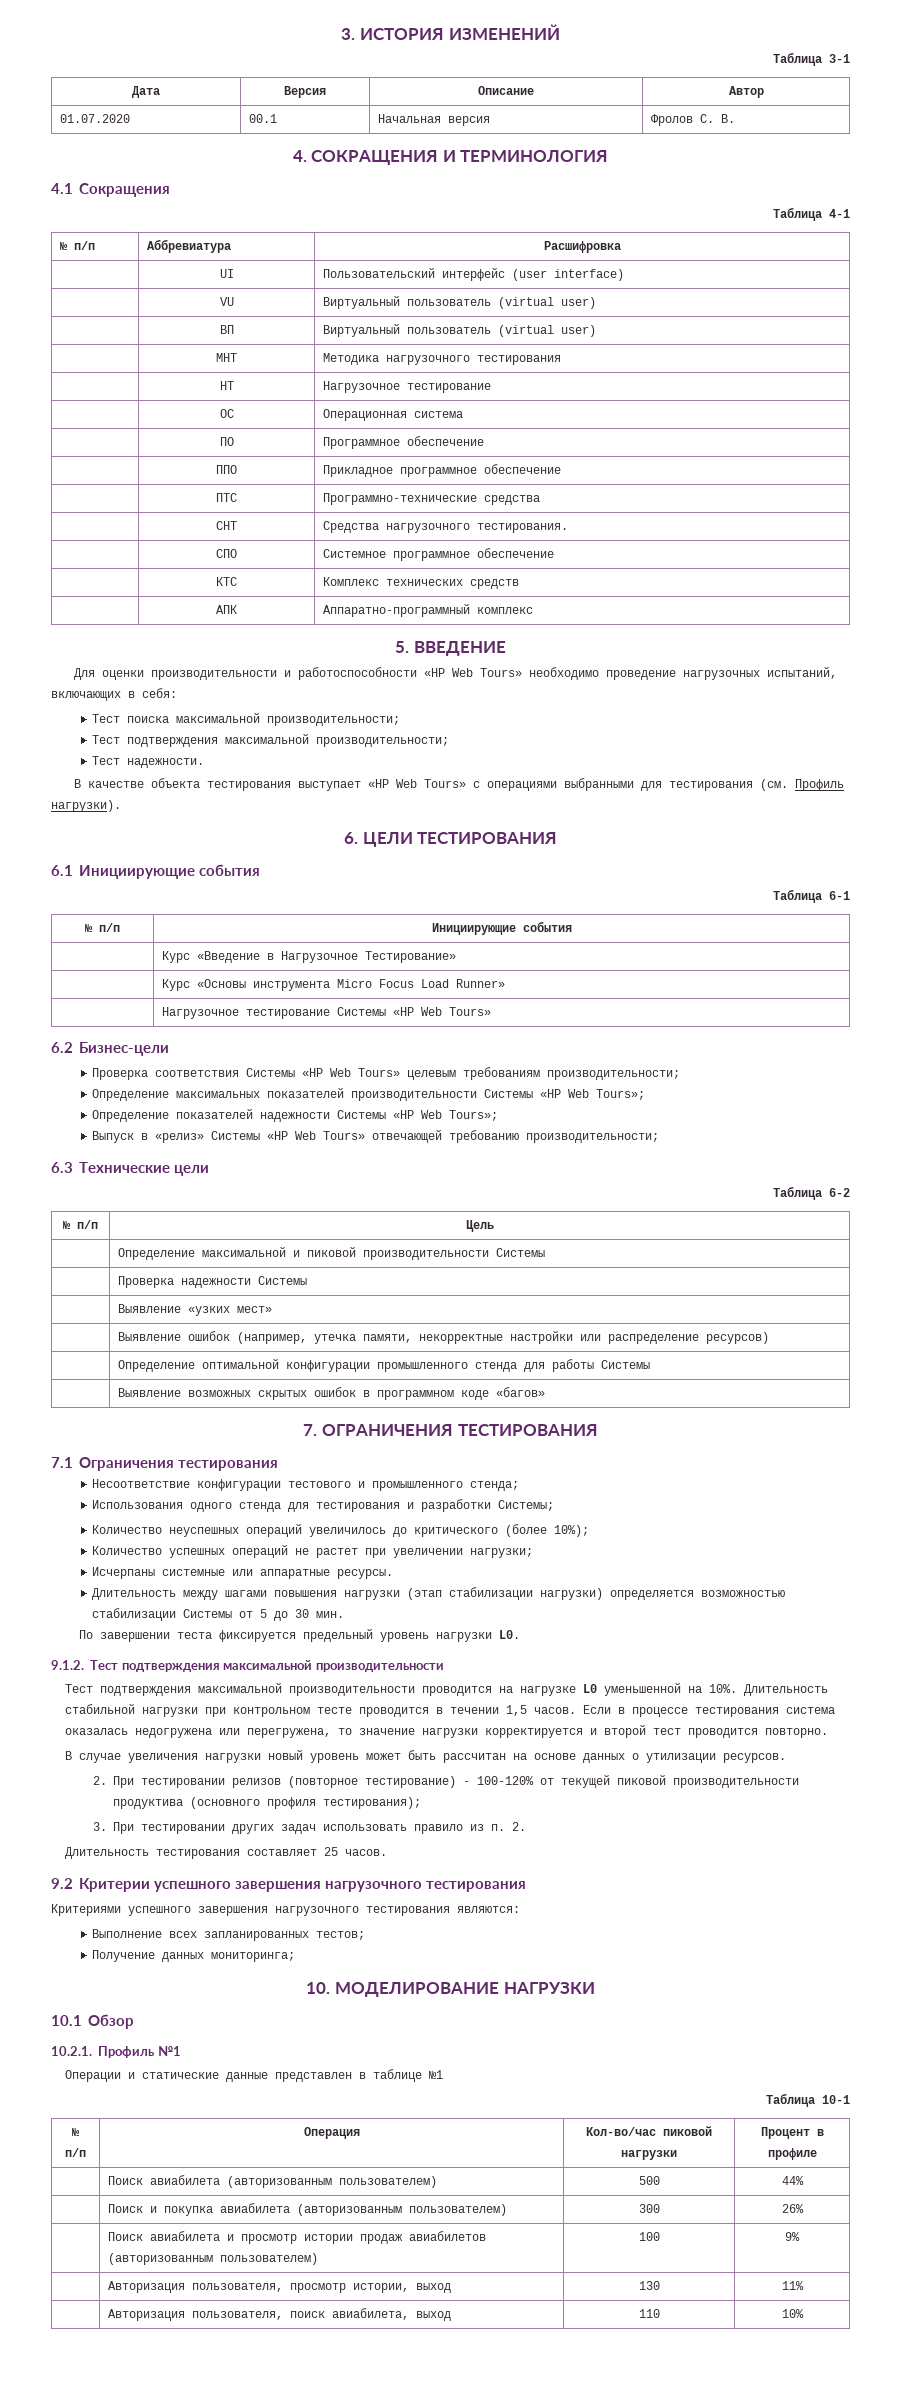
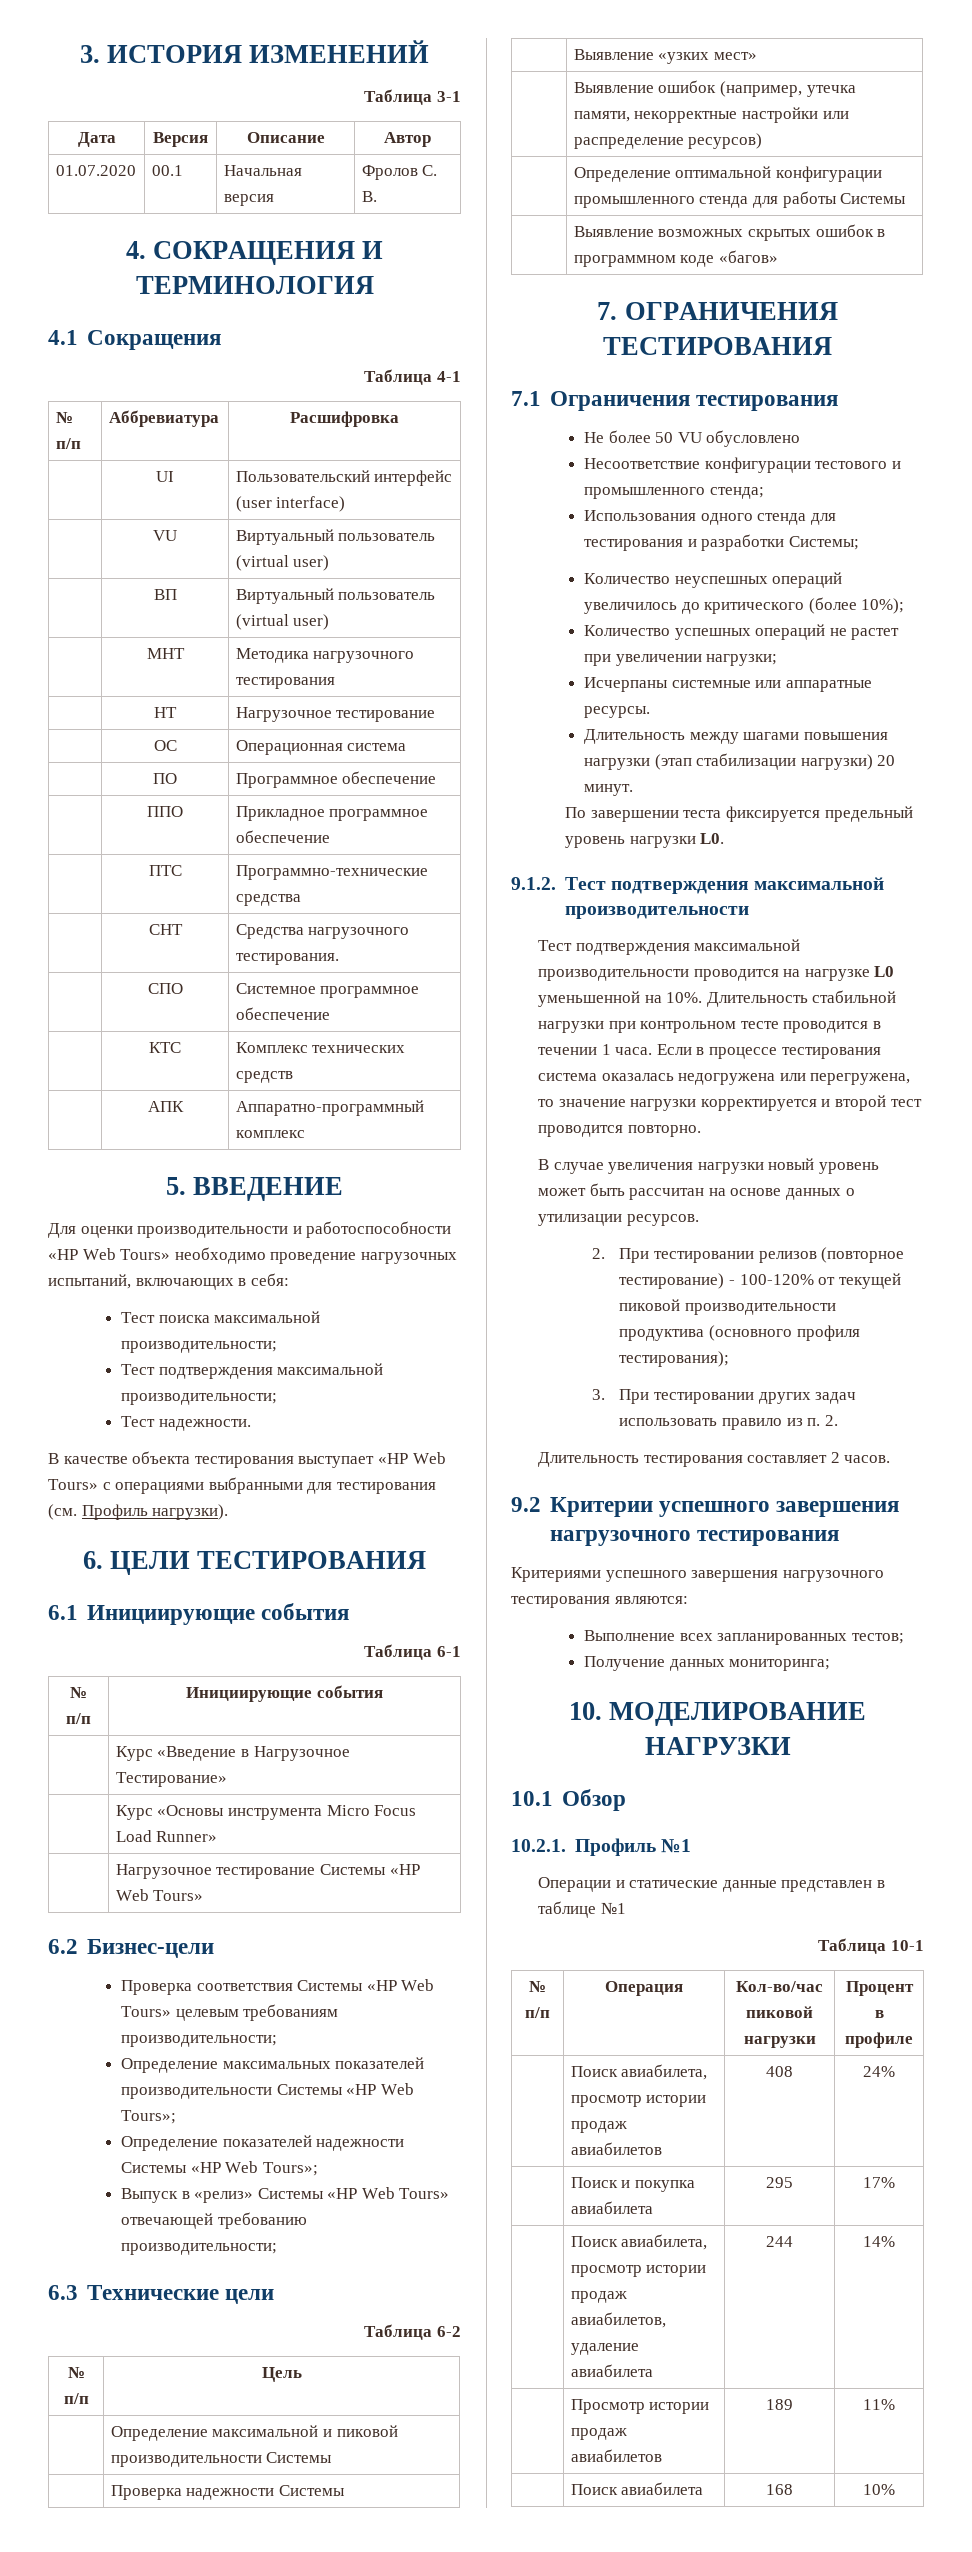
(279, 1465) none -> [583,430,801,447] // Не более 50 VU обусловлено
[610,1590,786,1600] [92,1608,345,1621] определяется возможностью стабилизации Системы от 5 до 30 мин. -> [877,755,896,766] [583,784,633,796] 20 минут.
[505,1705,576,1716] 1,5 часов. -> [601,1044,653,1055] 1 часа.
[323,1847,338,1856] 25 -> [830,1452,840,1463] 2
[149,2175,437,2188] [638,2176,660,2185] [781,2176,804,2185] [107,2203,507,2216] [638,2204,660,2213] [781,2204,804,2213] [107,2231,486,2244] [107,2253,318,2265] [638,2232,660,2241] [785,2232,800,2241] [107,2281,451,2293] [638,2281,660,2290] [781,2281,804,2290] [107,2308,451,2321] [638,2309,660,2318] авиабилета (авторизованным пользователем) | 500 | 44% // | Поиск и покупка авиабилета (авторизованным пользователем) | 300 | 26% // | Поиск авиабилета и просмотр истории продаж авиабилетов (авторизованным пользователем) | 100 | 9% // | Авторизация пользователя, просмотр истории, выход | 130 | 11% // | Авторизация пользователя, поиск авиабилета, выход | 110 -> [621,2064,708,2080] [570,2095,707,2107] [570,2121,627,2133] [570,2142,662,2155] [766,2066,793,2077] [863,2066,895,2077] [570,2177,695,2192] [570,2201,653,2214] [766,2177,793,2188] [863,2177,895,2188] [570,2234,708,2250] [570,2265,707,2277] [570,2291,627,2303] [570,2312,666,2328] [570,2343,639,2355] [570,2364,653,2377] [766,2236,793,2247] [863,2236,895,2247] [570,2399,710,2414] [570,2428,627,2440] [570,2449,662,2462] [766,2399,793,2410] [863,2399,895,2410] [570,2482,704,2495] [766,2484,793,2495] авиабилета, просмотр истории продаж авиабилетов | 408 | 24% // | Поиск и покупка авиабилета | 295 | 17% // | Поиск авиабилета, просмотр истории продаж авиабилетов, удаление авиабилета | 244 | 14% // | Просмотр истории продаж авиабилетов | 189 | 11% // | Поиск авиабилета | 168

